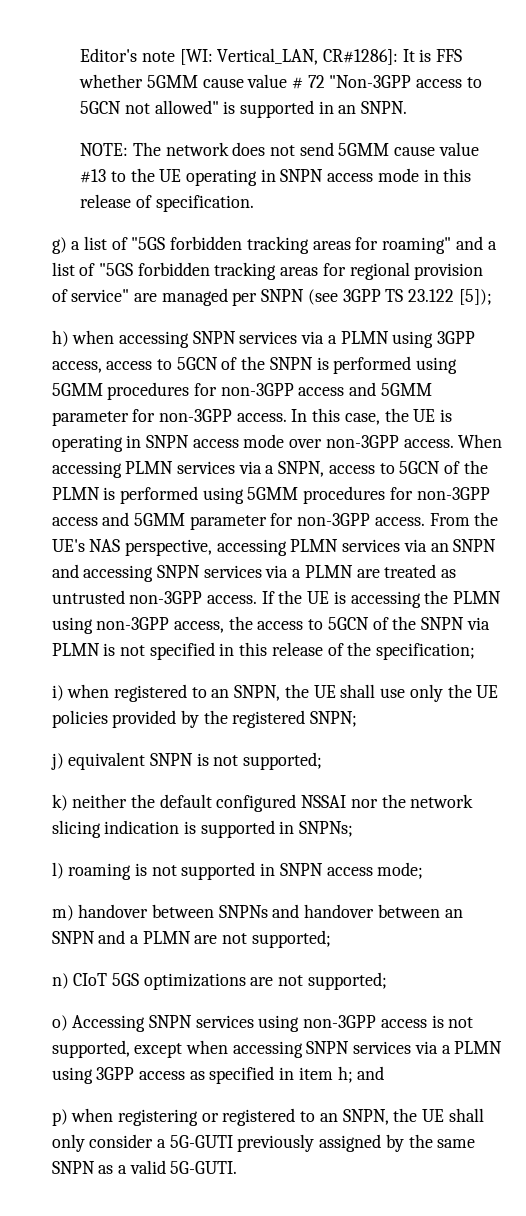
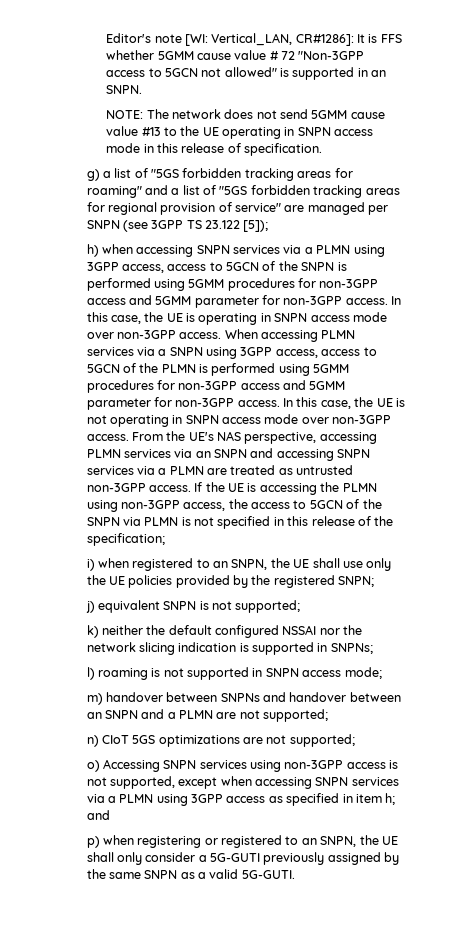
[278,461,325,477] SNPN, -> [169,347,318,359] SNPN using 3GPP access,
(425, 521) none -> [283,397,405,409] [86,414,392,427] [86,434,129,441] In this case, the UE is not operating in SNPN access mode over non-3GPP access.

